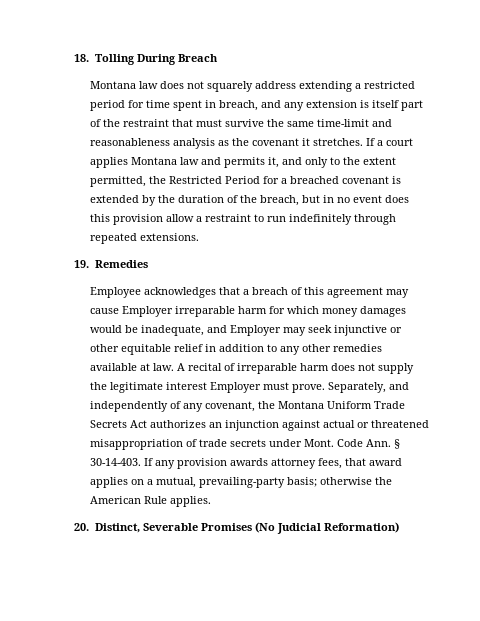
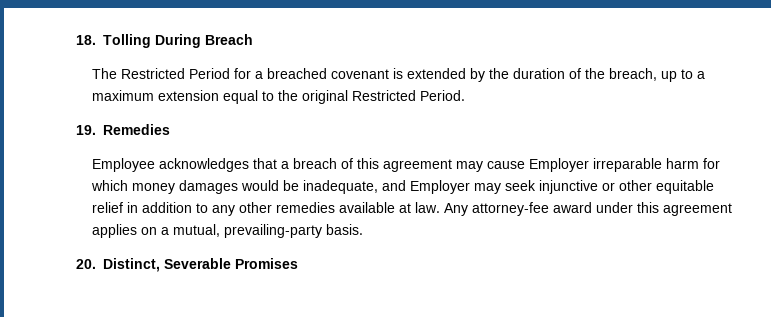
[90,81,416,92] [90,100,424,111] [90,119,393,127] [90,138,414,149] [90,157,397,168] [90,176,167,187] Montana law does not squarely address extending a restricted period for time spent in breach, and any extension is itself part of the restraint that must survive the same time-limit and reasonableness analysis as the covenant it stretches. If a court applies Montana law and permits it, and only to the extent permitted, the -> [92,68,118,79] The
[302,195,410,203] [90,214,397,225] [90,233,200,244] but in no event does this provision allow a restraint to run indefinitely through repeated extensions. -> [661,69,706,82] [92,90,466,104] up to a maximum extension equal to the original Restricted Period.
[177,363,415,374] [90,382,410,393] [90,401,406,412] [90,420,430,431] [90,439,401,450] [90,458,403,469] A recital of irreparable harm does not supply the legitimate interest Employer must prove. Separately, and independently of any covenant, the Montana Uniform Trade Secrets Act authorizes an injunction against actual or threatened misappropriation of trade secrets under Mont. Code Ann. § 30-14-403. If any provision awards attorney fees, that award -> [444,202,733,216] Any attorney-fee award under this agreement
[287,477,393,487] [90,496,212,507] basis; otherwise the American Rule applies. -> [326,224,364,235] basis.
[254,522,399,534] (No Judicial Reformation) -> (299, 263) none

